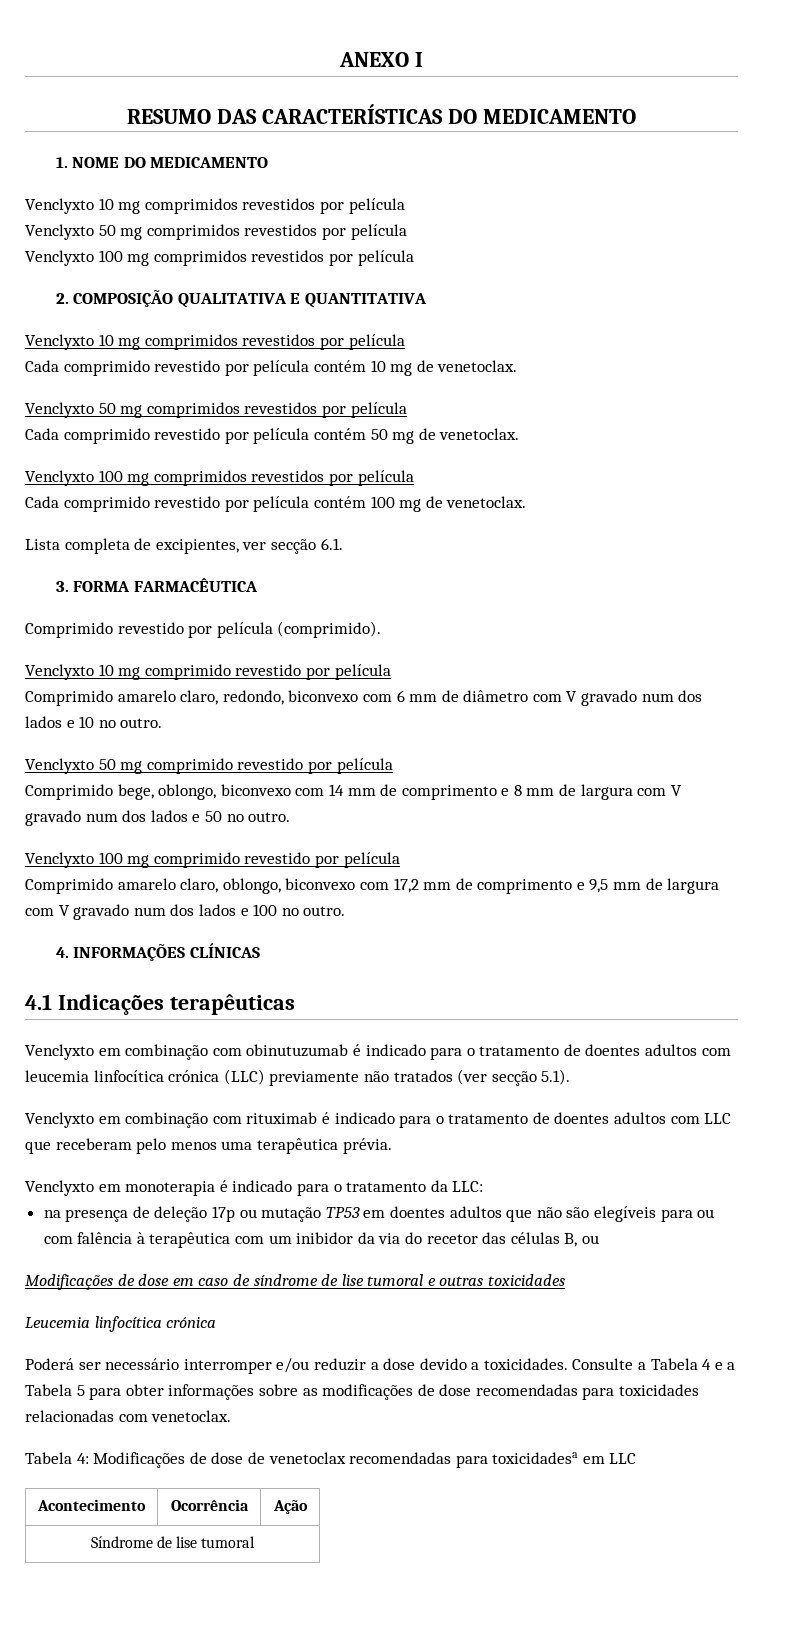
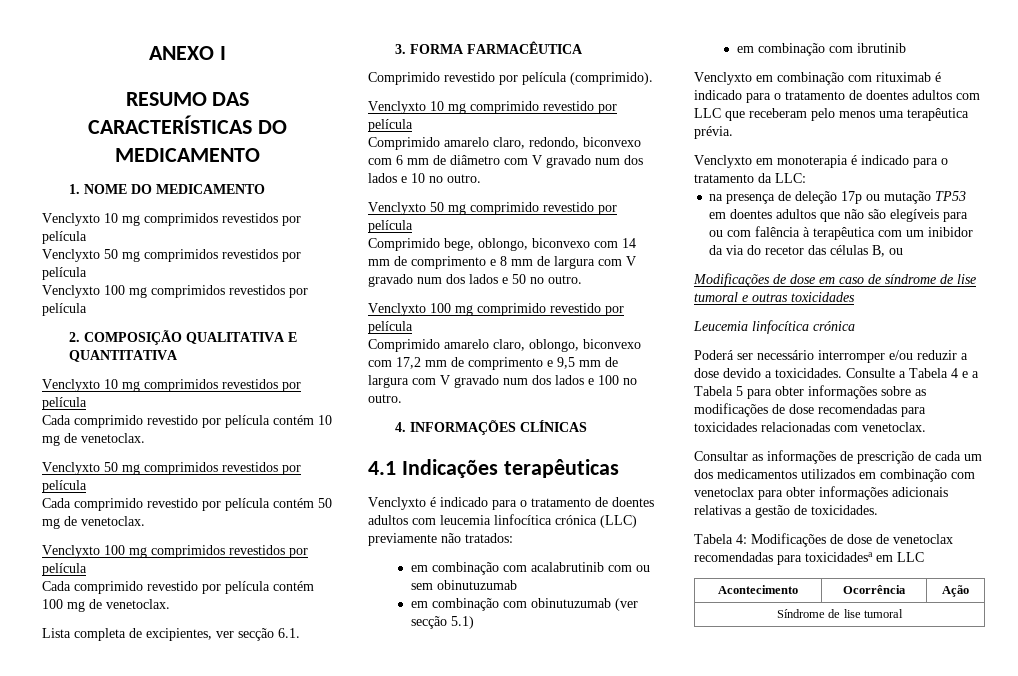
[98,1044,349,1060] em combinação com obinutuzumab -> (426, 503) none
[393,1069,571,1086] tratados (ver secção 5.1). -> [465,533,513,543] [410,562,650,575] [410,580,517,590] [410,598,638,611] [410,616,474,629] [736,43,906,56] tratados: // em combinação com acalabrutinib com ou sem obinutuzumab // em combinação com obinutuzumab (ver secção 5.1) // em combinação com ibrutinib
(232, 1416) none -> [694,450,982,464] [694,469,975,482] [694,486,948,500] [694,505,878,518] // Consultar as informações de prescrição de cada um dos medicamentos utilizados em combinação com venetoclax para obter informações adicionais relativas a gestão de toxicidades.

